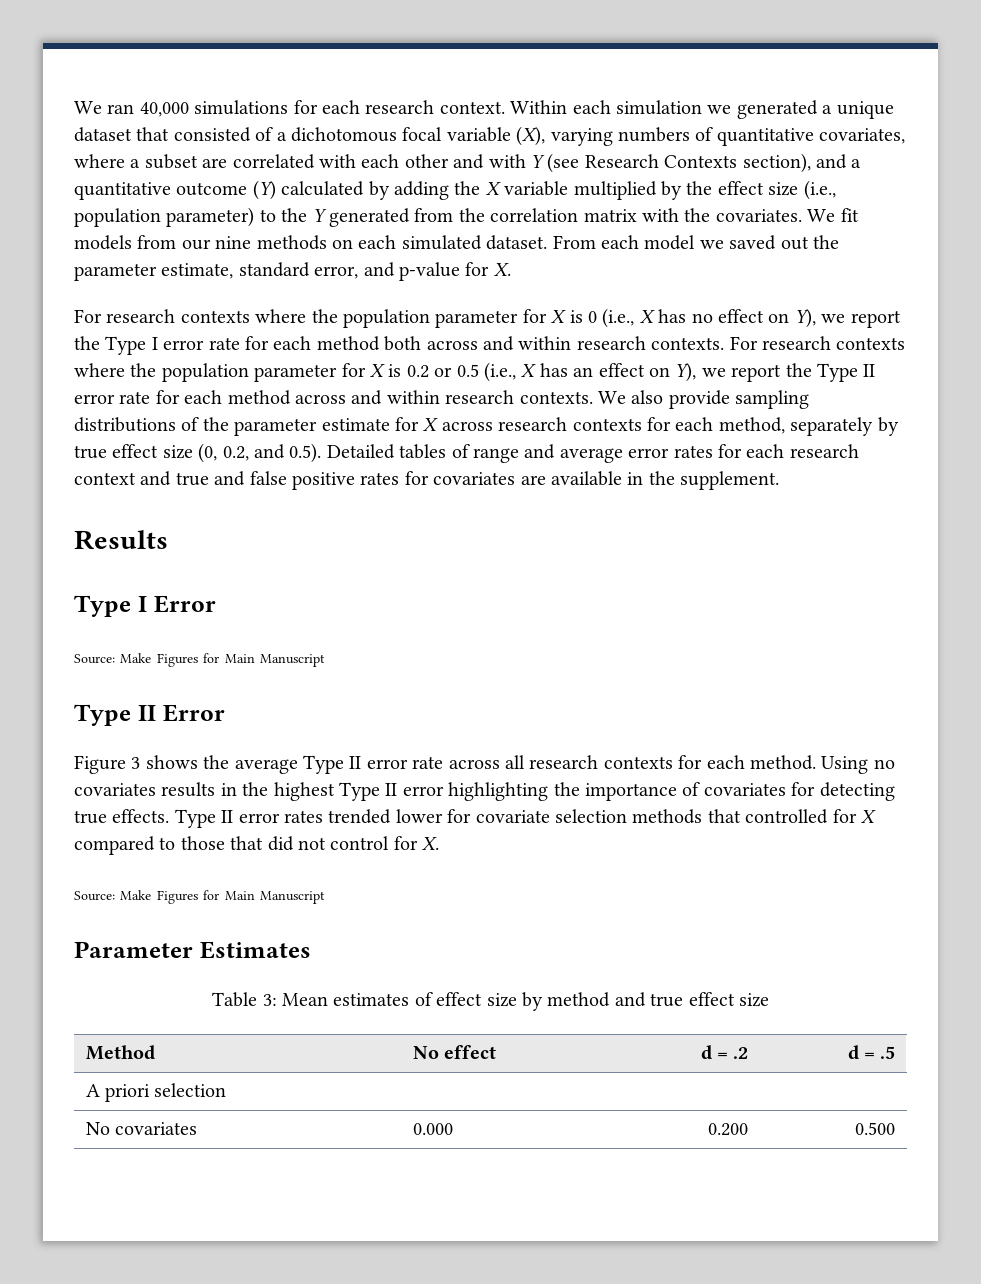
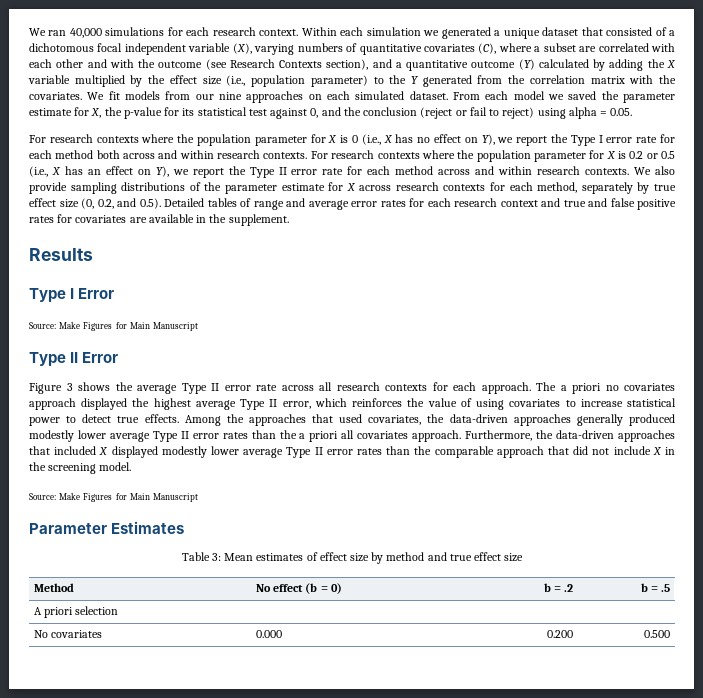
(443, 134) none -> [124,43,186,55] independent
[819,128,906,144] covariates, -> [423,43,497,54] covariates (C),
[530,155,545,168] Y -> [138,59,203,68] the outcome
[256,235,327,250] methods -> [246,91,304,103] approaches
[780,235,839,250] [74,262,511,281] out the parameter estimate, standard error, and p-value for X. -> [601,91,675,103] [29,107,633,119] the parameter estimate for X, the p-value for its statistical test against 0, and the conclusion (reject or fail to reject) using alpha = 0.05.
[749,755,895,774] [74,782,237,797] method. Using no covariates results in -> [481,382,675,394] [29,398,128,410] approach. The a priori no covariates approach displayed
[339,782,895,801] [74,809,876,828] [74,836,440,855] Type II error highlighting the importance of covariates for detecting true effects. Type II error rates trended lower for covariate selection methods that controlled for X compared to those that did not control for X. -> [195,398,676,410] [29,414,675,426] [29,430,675,442] [29,446,676,458] [29,462,132,474] average Type II error, which reinforces the value of using covariates to increase statistical power to detect true effects. Among the approaches that used covariates, the data-driven approaches generally produced modestly lower average Type II error rates than the a priori all covariates approach. Furthermore, the data-driven approaches that included X displayed modestly lower average Type II error rates than the comparable approach that did not include X in the screening model.
[700,1045,712,1060] | d -> [305,583,342,594] [543,583,551,592] (b = 0) | b
[847,1045,859,1060] d -> [640,583,648,592] b

